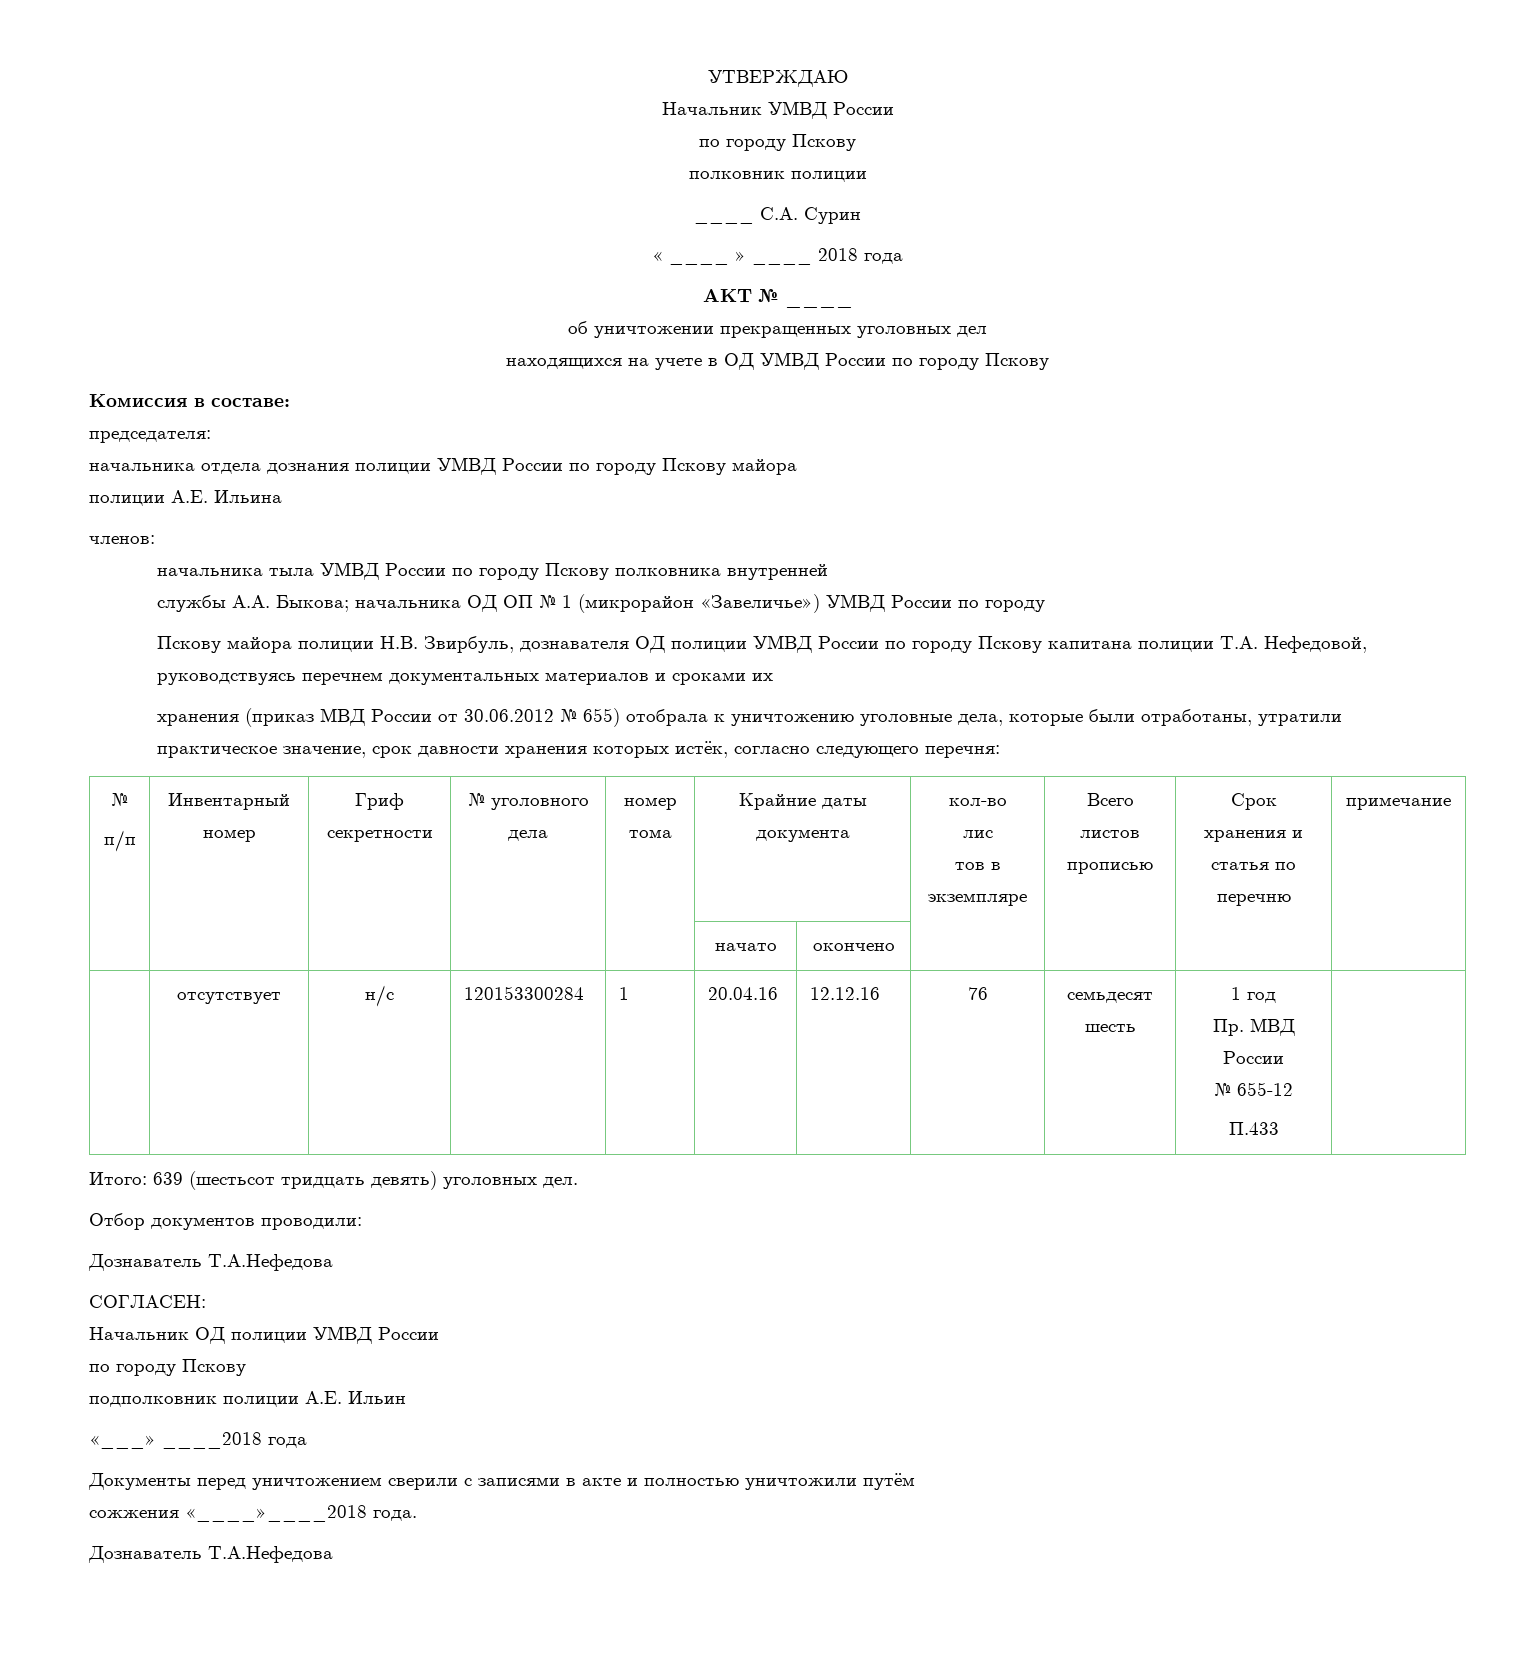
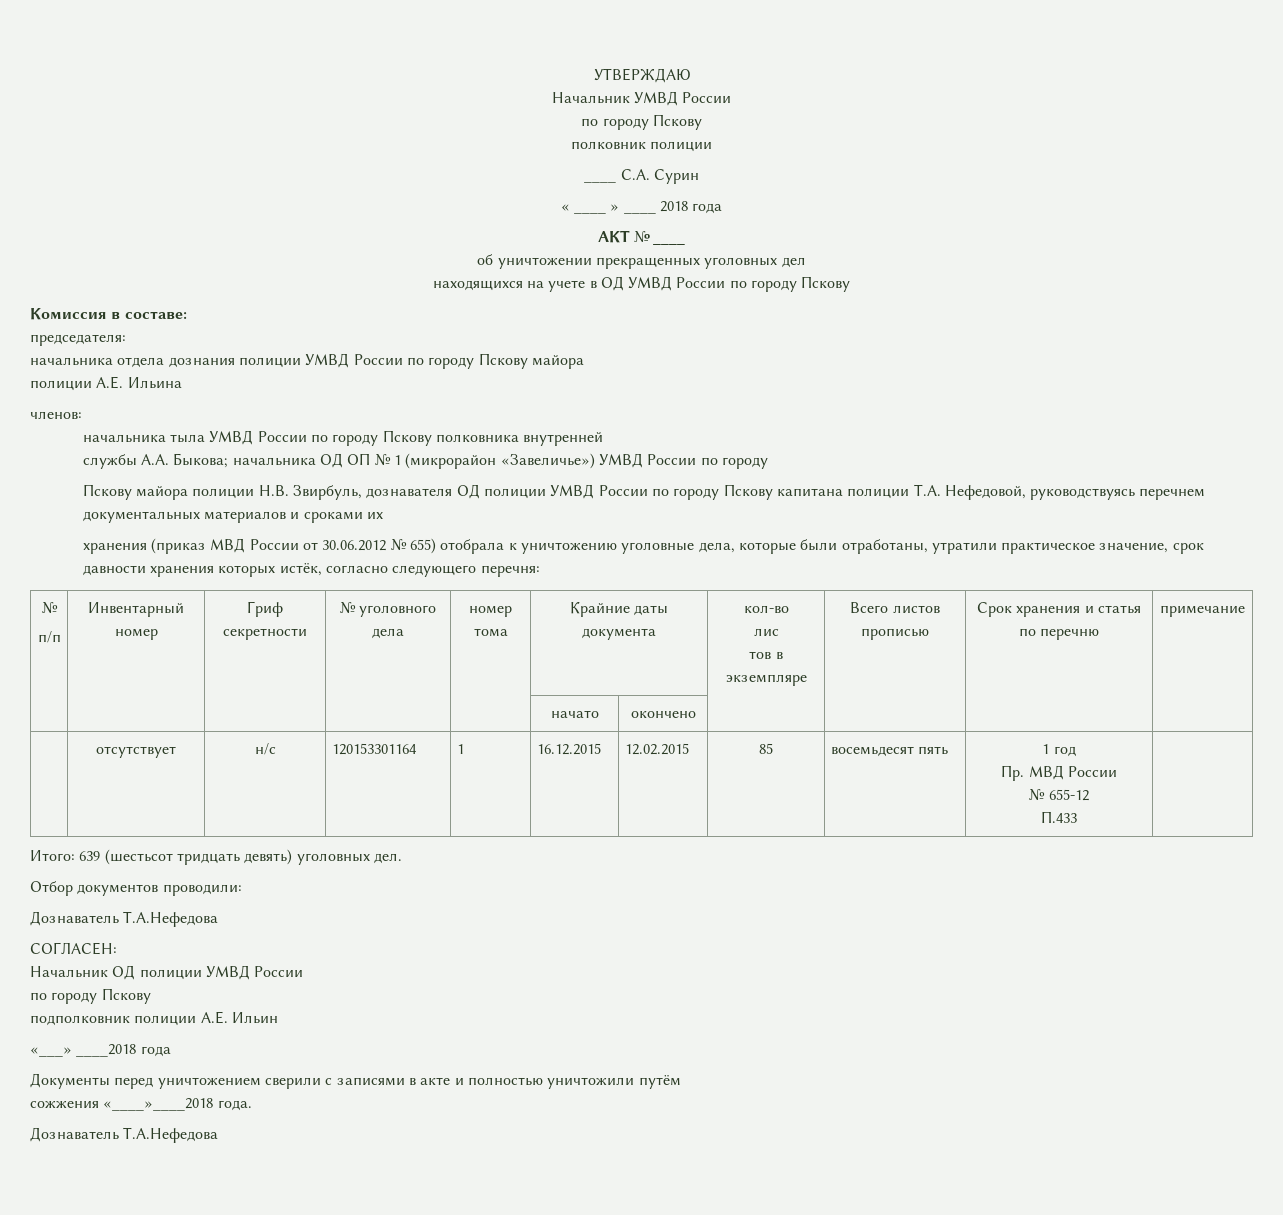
[463,986,584,1000] [618,987,629,1000] [707,987,778,1000] [809,987,880,1000] [967,987,988,1000] [1067,991,1153,1003] [1084,1024,1136,1032] 120153300284 | 1 | 20.04.16 | 12.12.16 | 76 | семьдесят шесть -> [331,743,417,755] [456,744,464,754] [536,743,601,755] [624,743,689,755] [759,743,773,754] [830,746,949,757] 120153301164 | 1 | 16.12.2015 | 12.02.2015 | 85 | восемьдесят пять

